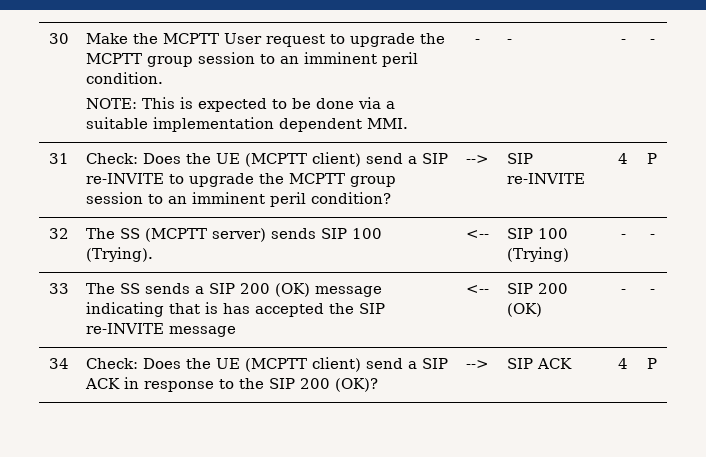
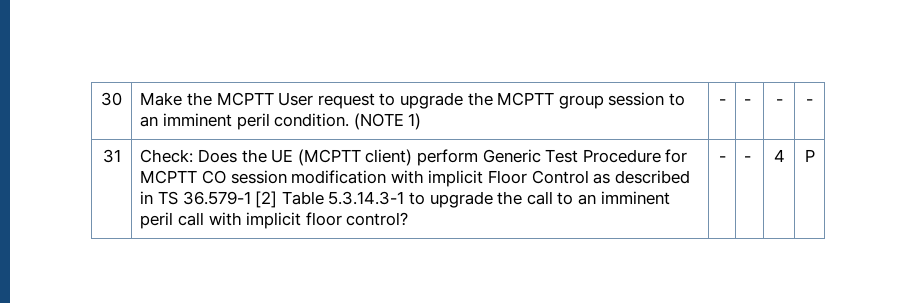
[85,97,395,112] [85,117,408,132] // NOTE: This is expected to be done via a suitable implementation dependent MMI. -> [353,113,422,130] (NOTE 1)
[365,153,448,164] [85,173,396,187] [85,192,391,207] [466,155,489,164] [506,153,533,164] [506,173,585,184] [618,153,628,164] [647,153,657,164] [48,228,69,239] [85,228,382,242] [85,247,153,262] [466,230,489,239] [506,228,568,239] [506,247,569,262] [620,234,626,239] [649,234,655,239] [48,283,69,294] [85,283,382,297] [85,302,385,317] [85,323,236,337] [466,285,489,294] [506,283,568,294] [506,303,542,317] [620,289,626,294] [649,289,655,294] [48,358,69,369] [85,357,448,372] [84,377,378,392] [466,360,489,369] [506,358,572,369] send a SIP re-INVITE to upgrade the MCPTT group session to an imminent peril condition? | --> | SIP re-INVITE | 4 | P // 32 | The SS (MCPTT server) sends SIP 100 (Trying). | <-- | SIP 100 (Trying) | - | - // 33 | The SS sends a SIP 200 (OK) message indicating that is has accepted the SIP re-INVITE message | <-- | SIP 200 (OK) | - | - // 34 | Check: Does the UE (MCPTT client) send a SIP ACK in response to the SIP 200 (OK)? | --> | SIP ACK -> [417,149,688,166] [140,170,690,187] [140,191,670,208] [140,212,409,229] [718,156,726,162] [744,156,752,162] perform Generic Test Procedure for MCPTT CO session modification with implicit Floor Control as described in TS 36.579-1 [2] Table 5.3.14.3-1 to upgrade the call to an imminent peril call with implicit floor control? | - | -

